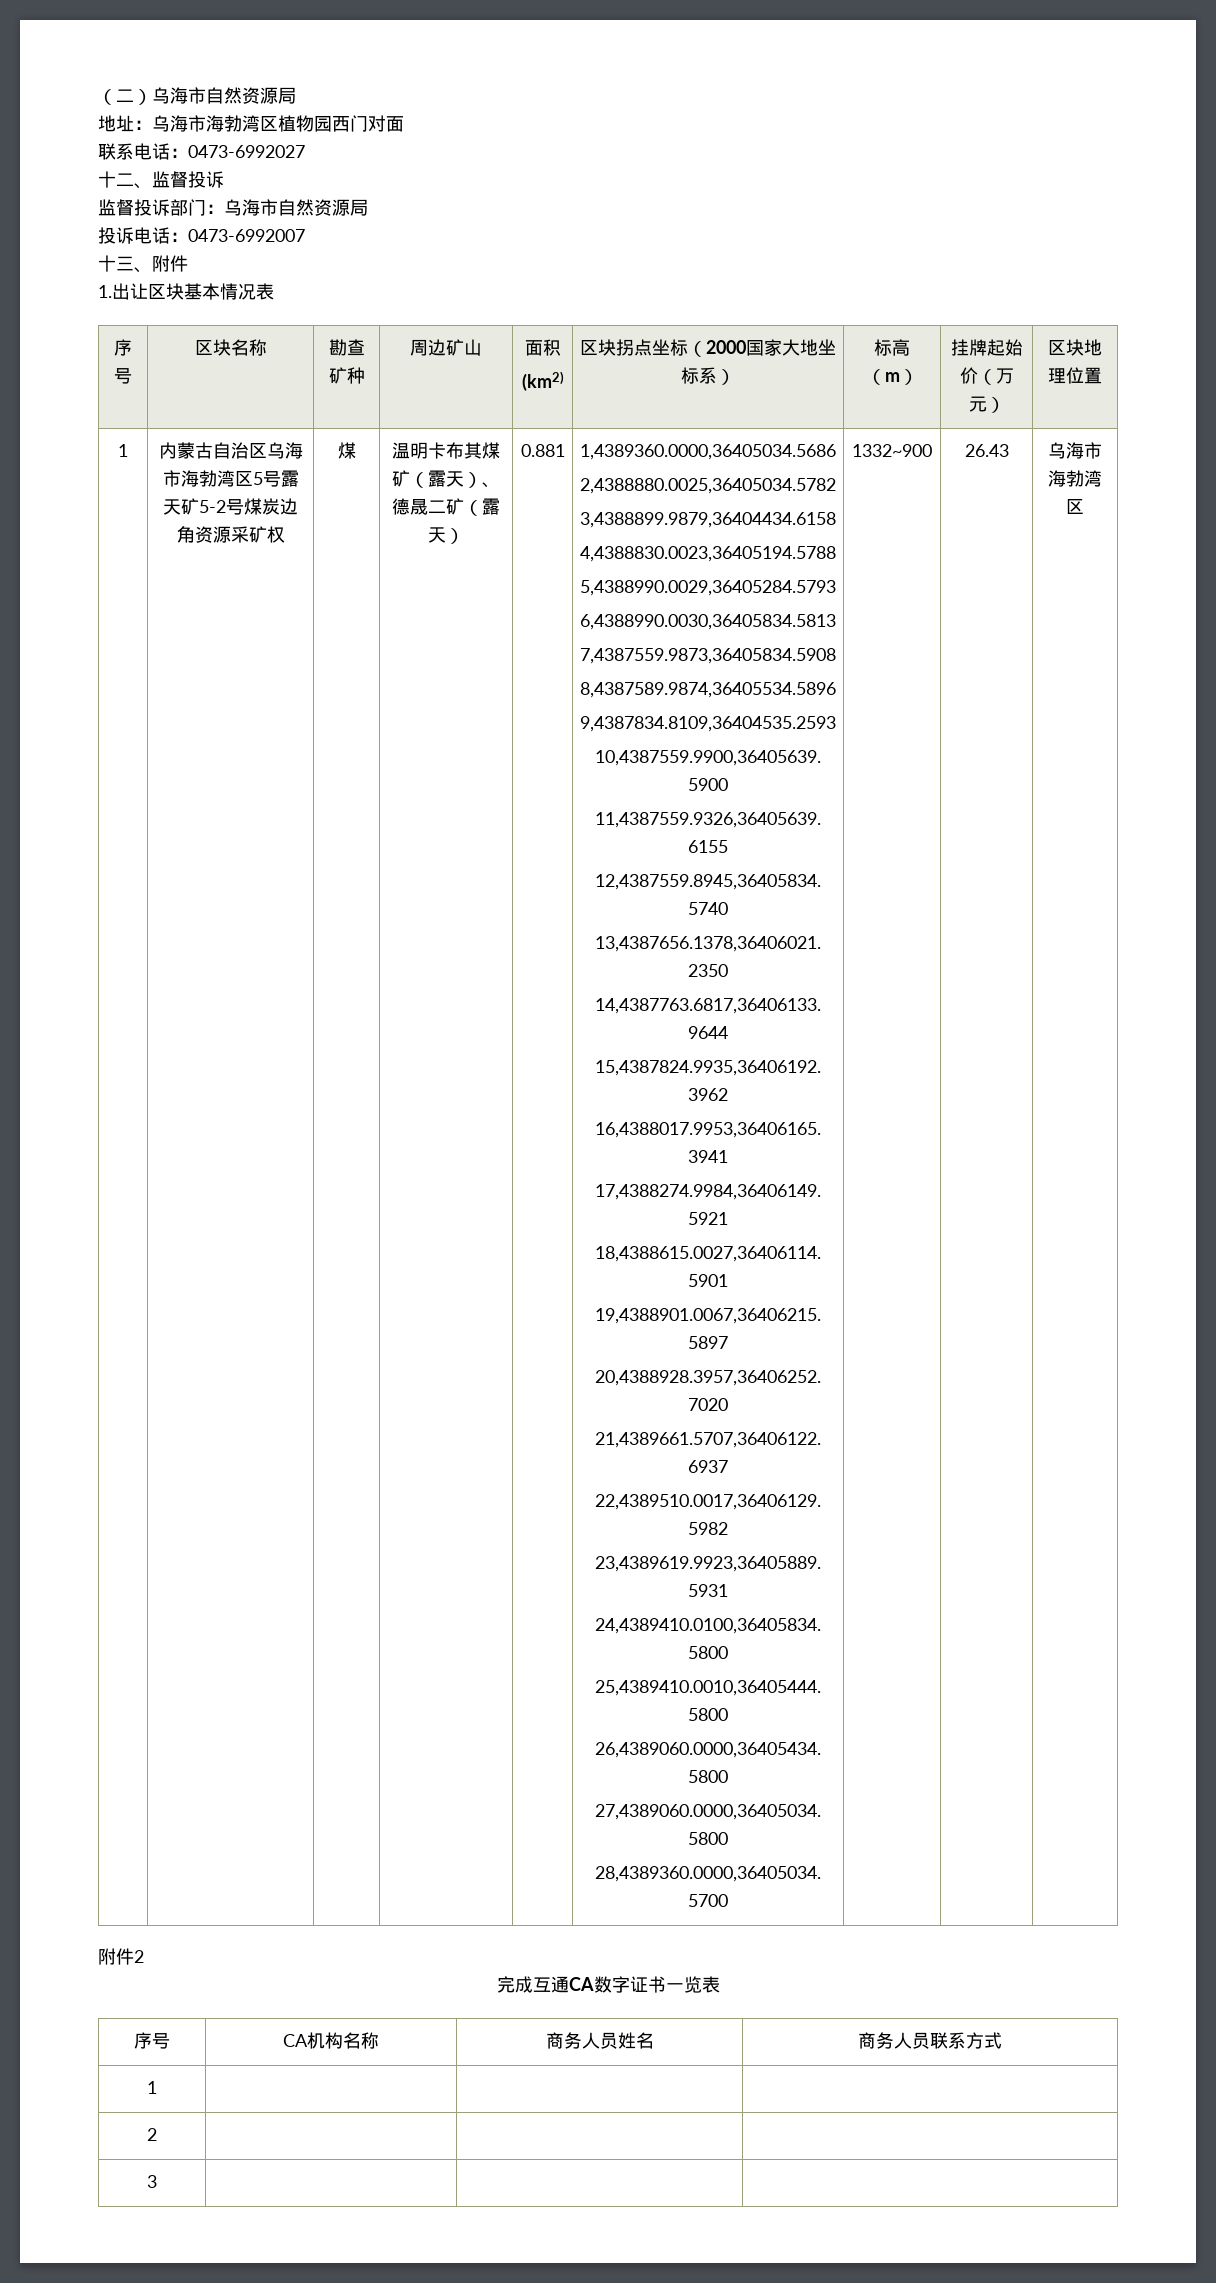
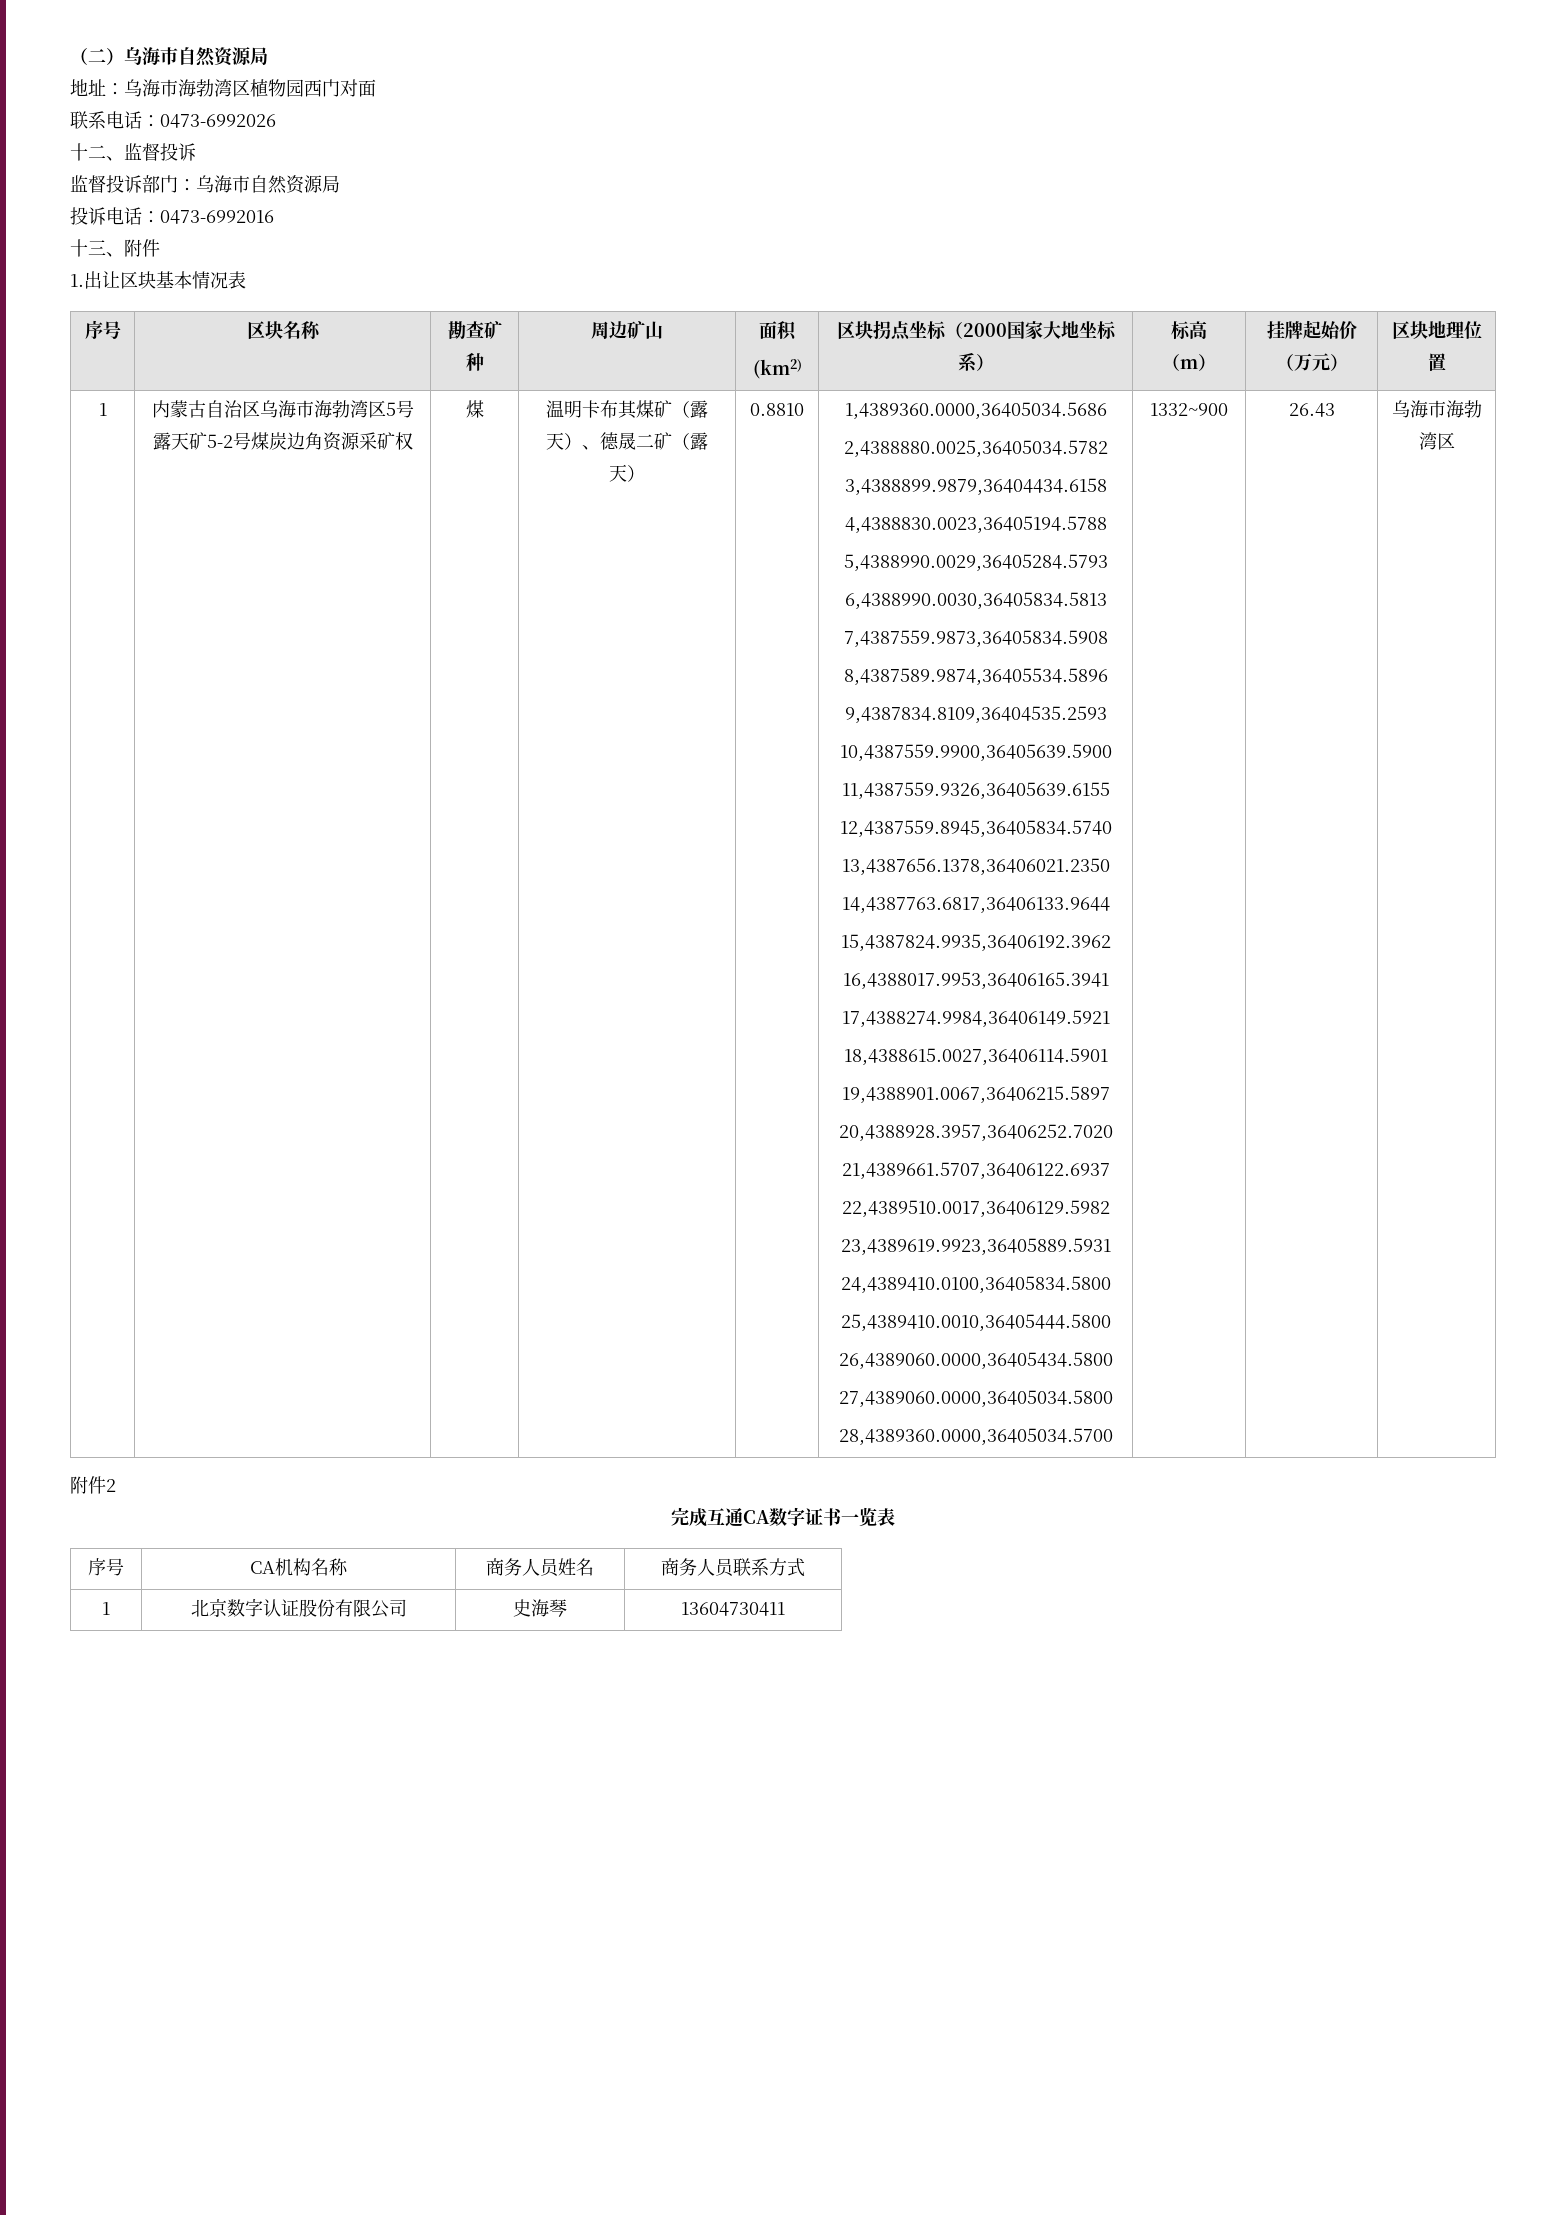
[188,145,305,158] 0473-6992027 -> [160,114,276,128] 0473-6992026
[188,229,305,242] 0473-6992007 -> [160,210,274,224] 0473-6992016
[520,444,565,457] 0.881 -> [750,403,804,416] 0.8810
[147,2128,157,2141] [147,2175,157,2188] | | // 2 | | | // 3 | | | -> [190,1598,407,1618] [513,1599,567,1617] [681,1602,785,1616] 北京数字认证股份有限公司 | 史海琴 | 13604730411

